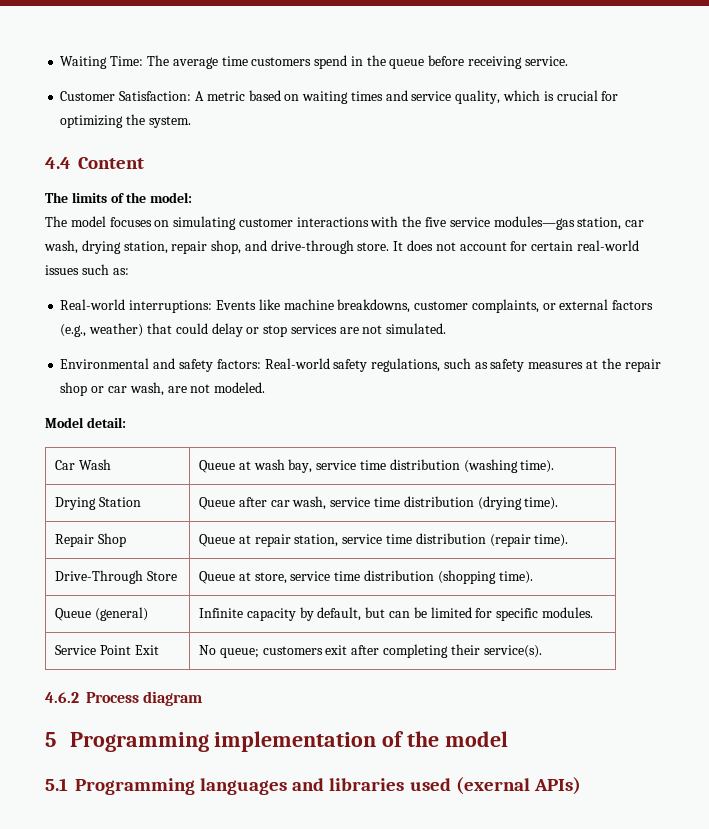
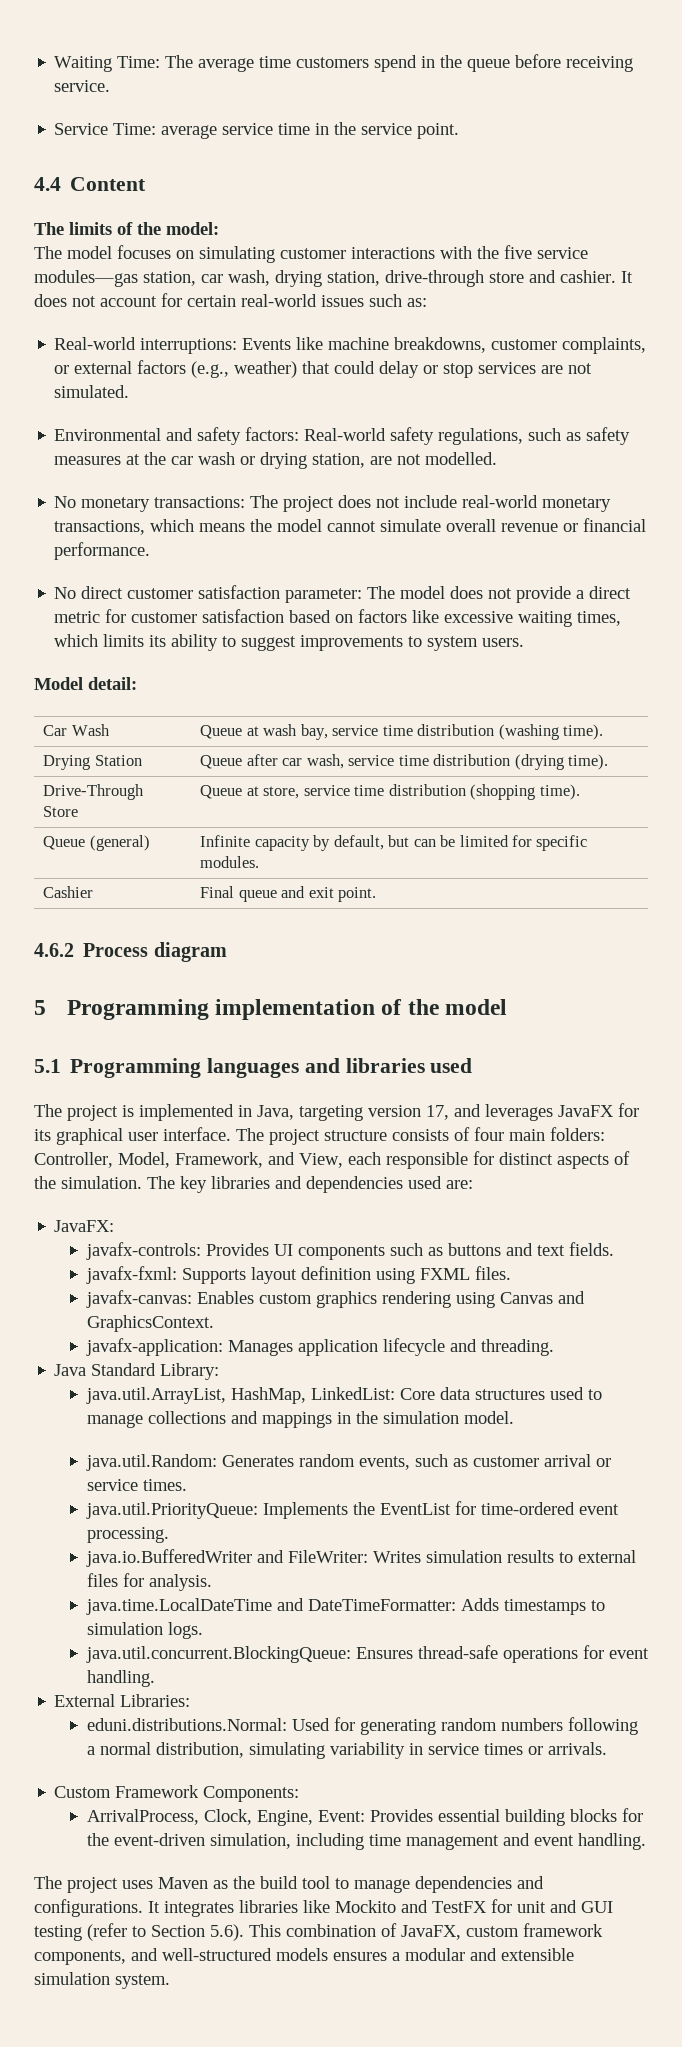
[60,90,619,104] [60,114,191,128] Customer Satisfaction: A metric based on waiting times and service quality, which is crucial for optimizing the system. -> [54,122,460,139] Service Time: average service time in the service point.
[171,240,390,254] repair shop, and drive-through store. -> [385,270,616,287] drive-through store and cashier.
[624,359,661,372] [60,382,266,396] repair shop or car wash, are not modeled. -> [171,452,498,469] [54,495,612,512] [54,518,647,535] [54,542,151,560] [54,585,632,603] [54,609,622,627] [54,634,525,651] car wash or drying station, are not modelled. // No monetary transactions: The project does not include real-world monetary transactions, which means the model cannot simulate overall revenue or financial performance. // No direct customer satisfaction parameter: The model does not provide a direct metric for customer satisfaction based on factors like excessive waiting times, which limits its ability to suggest improvements to system users.
[55,533,126,547] [199,533,569,547] // Repair Shop | Queue at repair station, service time distribution (repair time). -> (609, 762) none
[55,645,159,655] [199,644,542,658] Service Point Exit | No queue; customers exit after completing their service(s). -> [43,886,94,898] [200,886,377,902] Cashier | Final queue and exit point.
[455,777,581,795] (exernal APIs) -> [34,1103,639,1121] [34,1127,605,1145] [34,1151,630,1169] [34,1176,473,1193] [54,1220,115,1232] [85,1242,614,1260] [85,1266,511,1284] [85,1290,585,1308] [86,1315,214,1332] [85,1338,554,1356] [54,1363,220,1380] [85,1387,602,1404] [86,1411,514,1428] [85,1454,611,1471] [86,1479,187,1491] [85,1501,619,1519] [86,1527,169,1543] [85,1549,636,1567] [86,1573,212,1591] [85,1598,605,1615] [86,1622,203,1639] [85,1645,649,1663] [86,1670,155,1687] [54,1694,191,1707] [86,1717,638,1735] [86,1742,607,1759] [54,1785,300,1802] [86,1808,643,1826] [86,1833,646,1850] [34,1876,544,1893] [34,1899,613,1917] [34,1923,603,1941] [34,1948,574,1965] [34,1972,170,1989] // The project is implemented in Java, targeting version 17, and leverages JavaFX for its graphical user interface. The project structure consists of four main folders: Controller, Model, Framework, and View, each responsible for distinct aspects of the simulation. The key libraries and dependencies used are: // JavaFX: // javafx-controls: Provides UI components such as buttons and text fields. // javafx-fxml: Supports layout definition using FXML files. // javafx-canvas: Enables custom graphics rendering using Canvas and GraphicsContext. // javafx-application: Manages application lifecycle and threading. // Java Standard Library: // java.util.ArrayList, HashMap, LinkedList: Core data structures used to manage collections and mappings in the simulation model. // java.util.Random: Generates random events, such as customer arrival or service times. // java.util.PriorityQueue: Implements the EventList for time-ordered event processing. // java.io.BufferedWriter and FileWriter: Writes simulation results to external files for analysis. // java.time.LocalDateTime and DateTimeFormatter: Adds timestamps to simulation logs. // java.util.concurrent.BlockingQueue: Ensures thread-safe operations for event handling. // External Libraries: // eduni.distributions.Normal: Used for generating random numbers following a normal distribution, simulating variability in service times or arrivals. // Custom Framework Components: // ArrivalProcess, Clock, Engine, Event: Provides essential building blocks for the event-driven simulation, including time management and event handling. // The project uses Maven as the build tool to manage dependencies and configurations. It integrates libraries like Mockito and TestFX for unit and GUI testing (refer to Section 5.6). This combination of JavaFX, custom framework components, and well-structured models ensures a modular and extensible simulation system.

